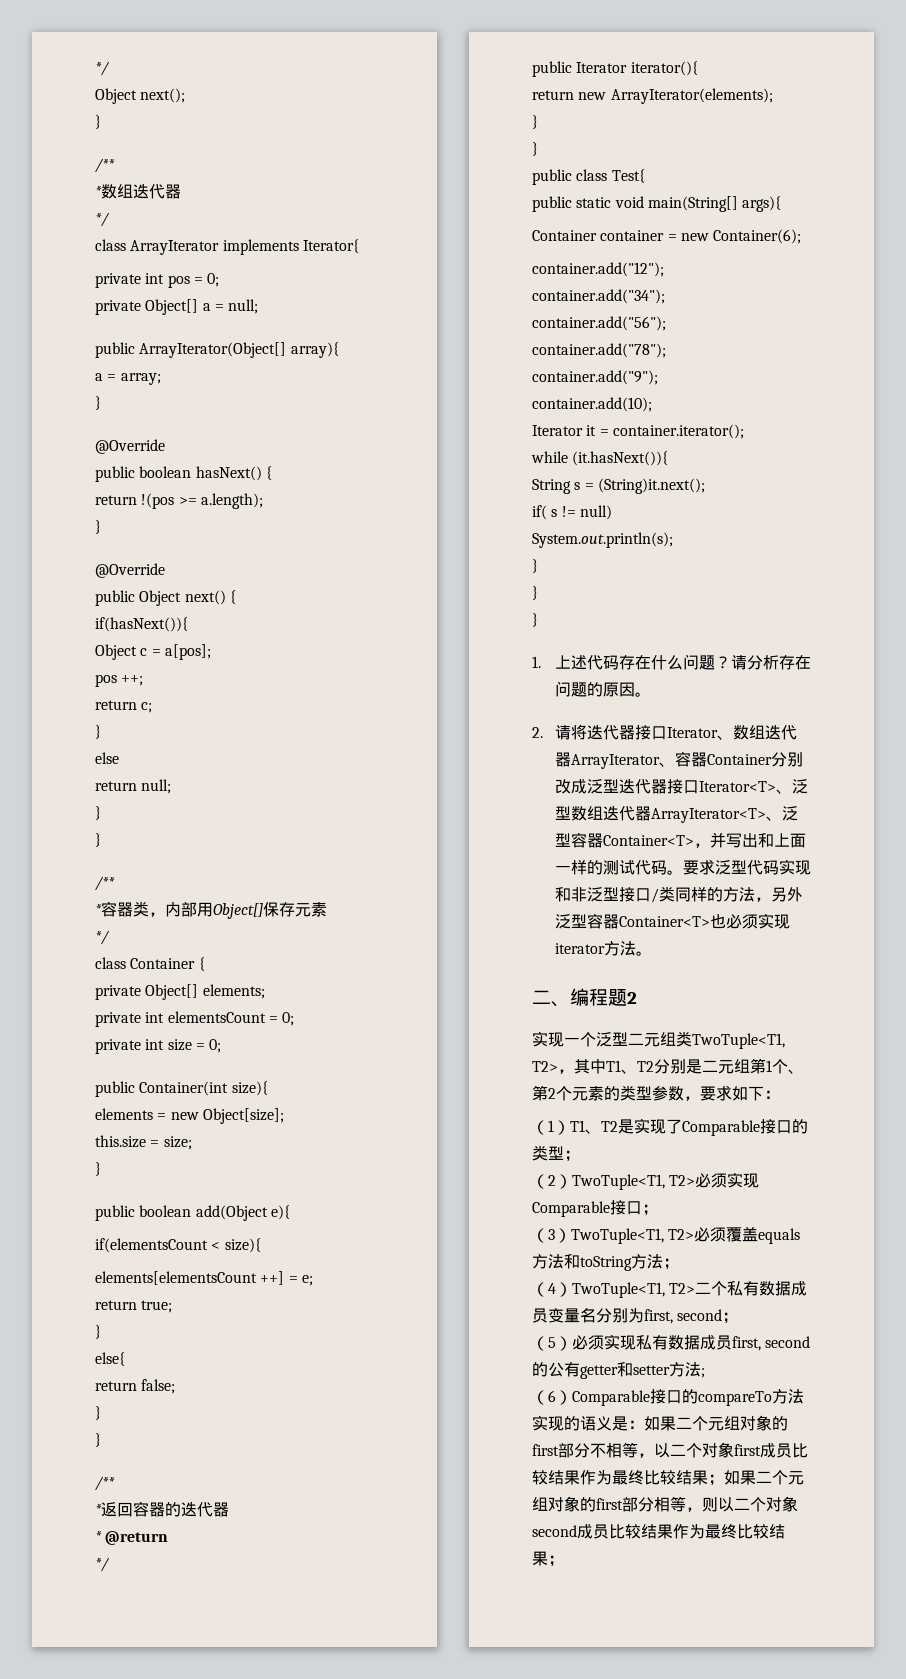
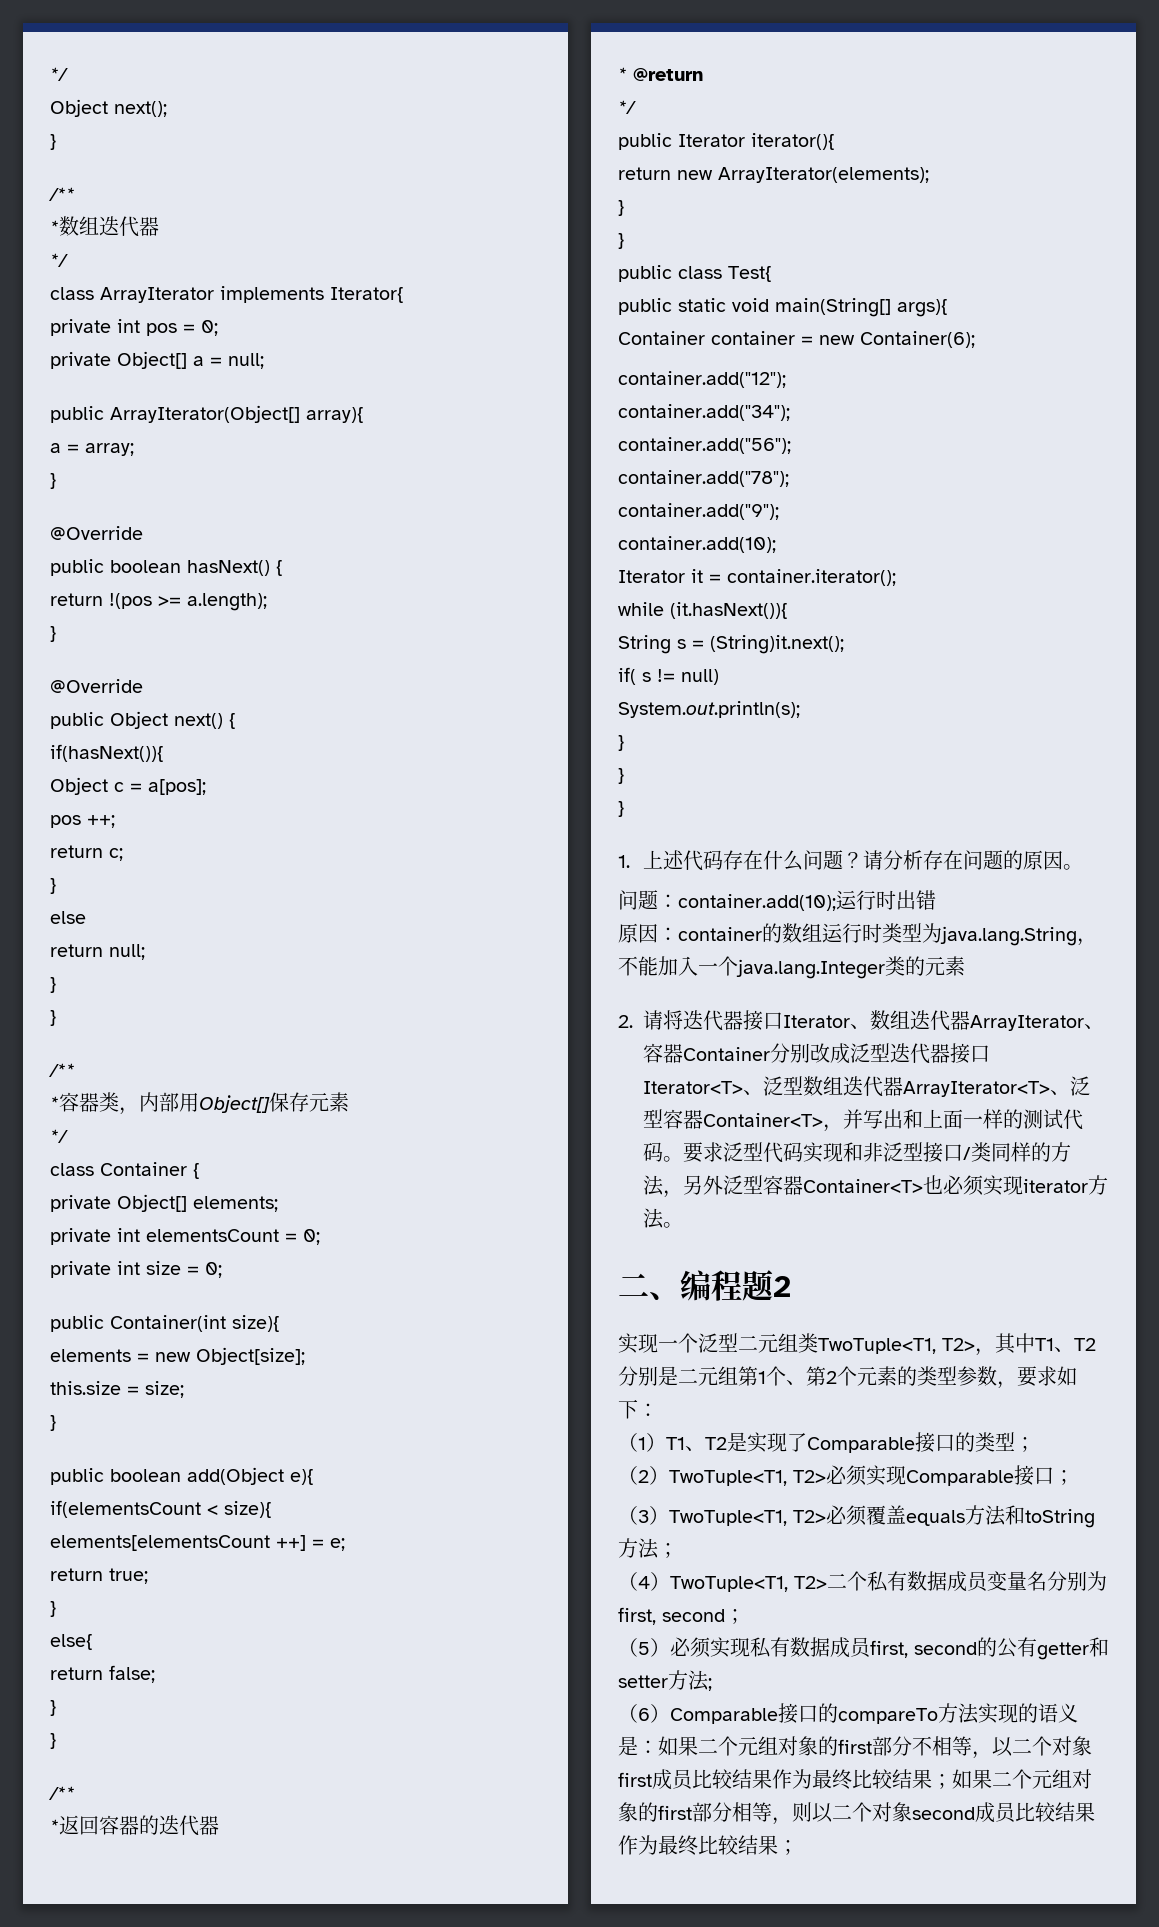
(651, 694) none -> [618,890,936,911] [618,923,1097,946] [618,956,965,979] // 问题：container.add(10);运行时出错 // 原因：container的数组运行时类型为java.lang.String，不能加入一个java.lang.Integer类的元素

